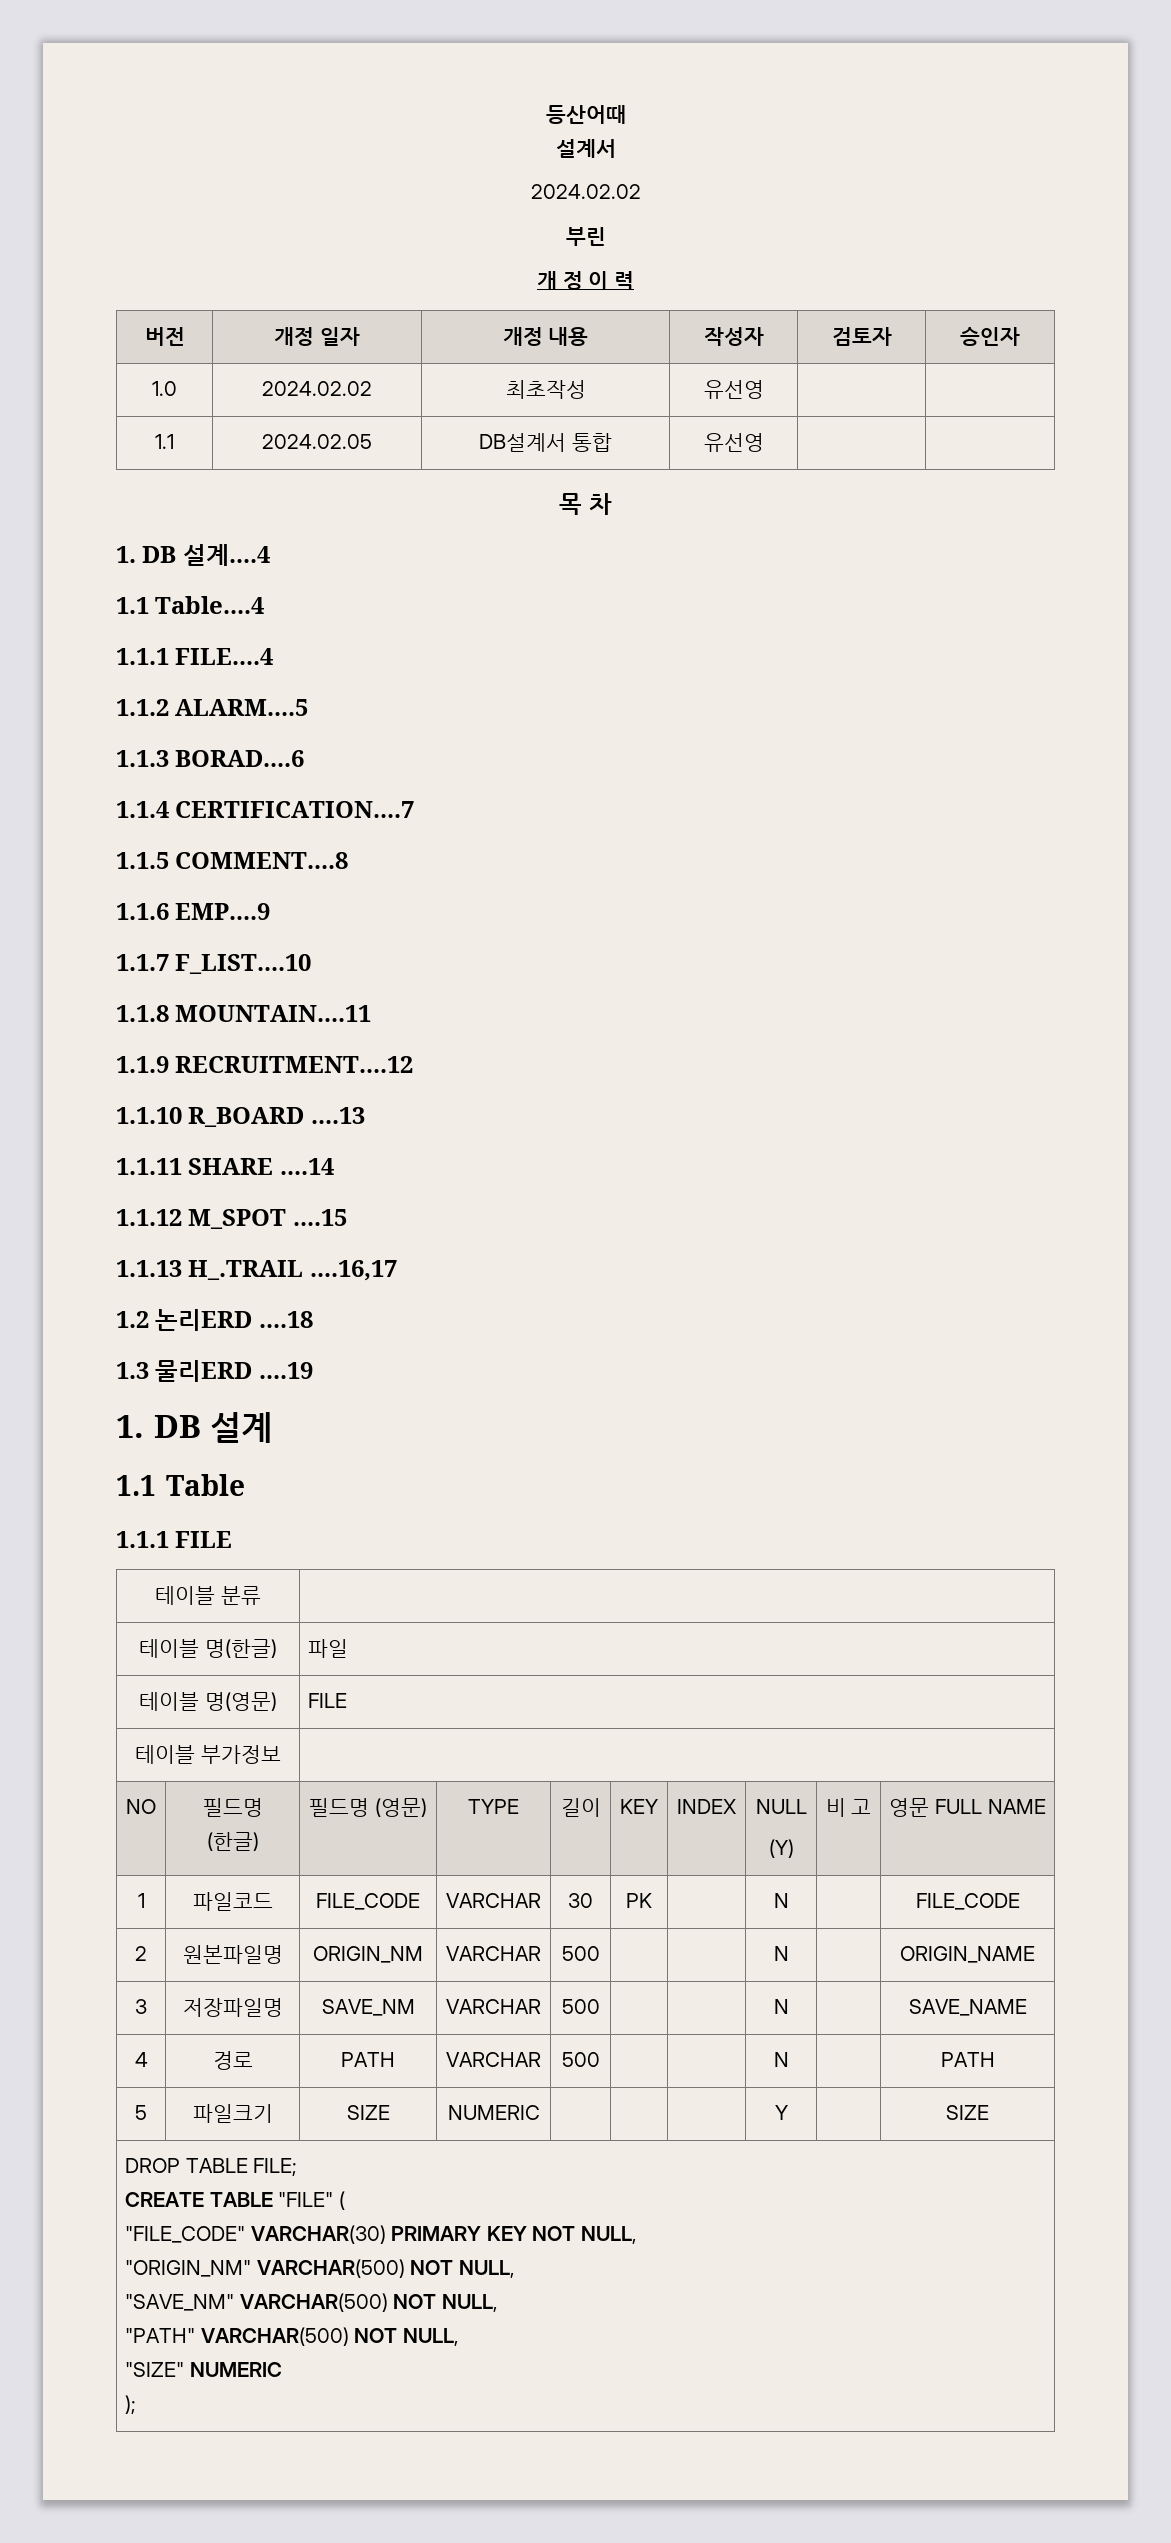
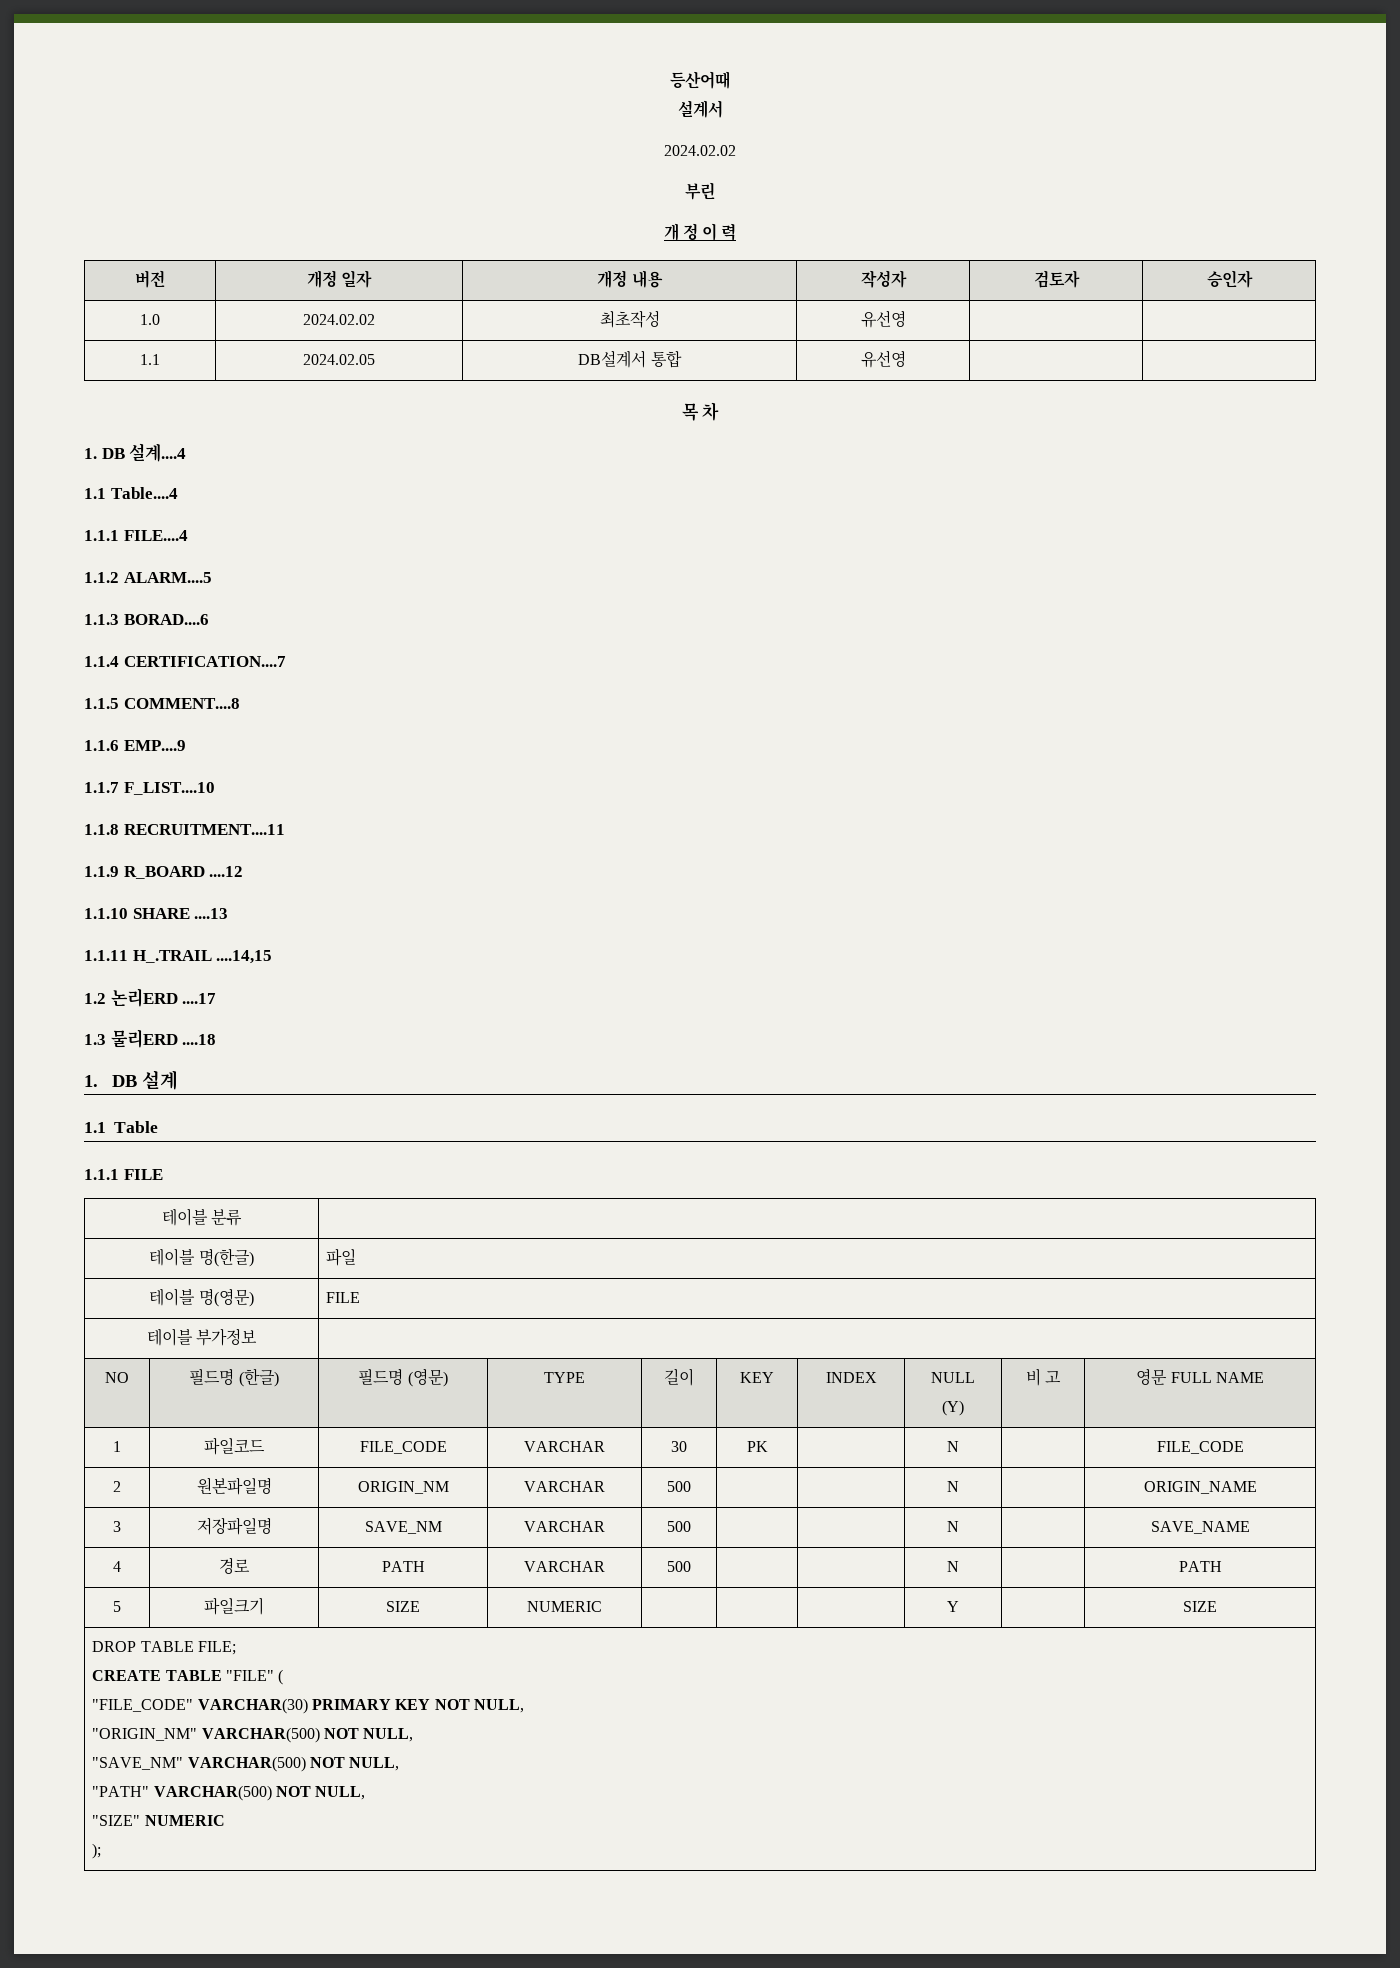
[175,1005,372,1022] MOUNTAIN....11 -> [123,824,285,835] RECRUITMENT....11
[175,1056,414,1073] RECRUITMENT....12 -> [123,866,244,879] R_BOARD ....12
[188,1107,305,1127] R_BOARD -> [132,908,190,919] SHARE
[188,1158,334,1175] [116,1209,347,1229] [116,1260,397,1281] SHARE ....14 // 1.1.12 M_SPOT ....15 // 1.1.13 H_.TRAIL ....16,17 -> [132,950,273,964] H_.TRAIL ....14,15
[258,1311,313,1328] ....18 -> [182,993,217,1004] ....17
[258,1362,313,1379] ....19 -> [182,1034,217,1045] ....18

